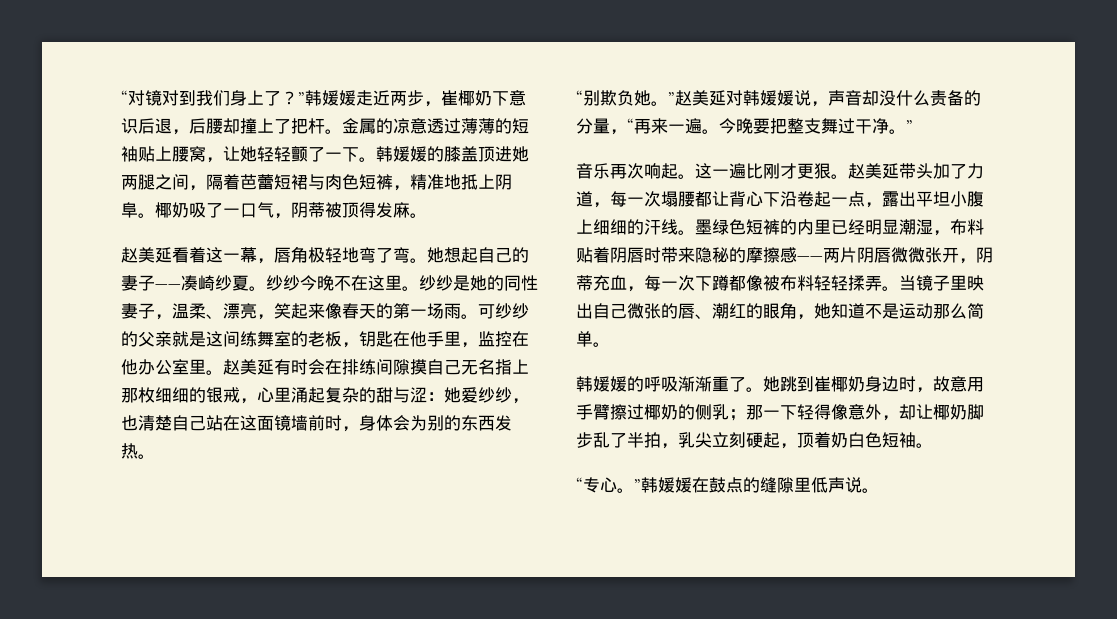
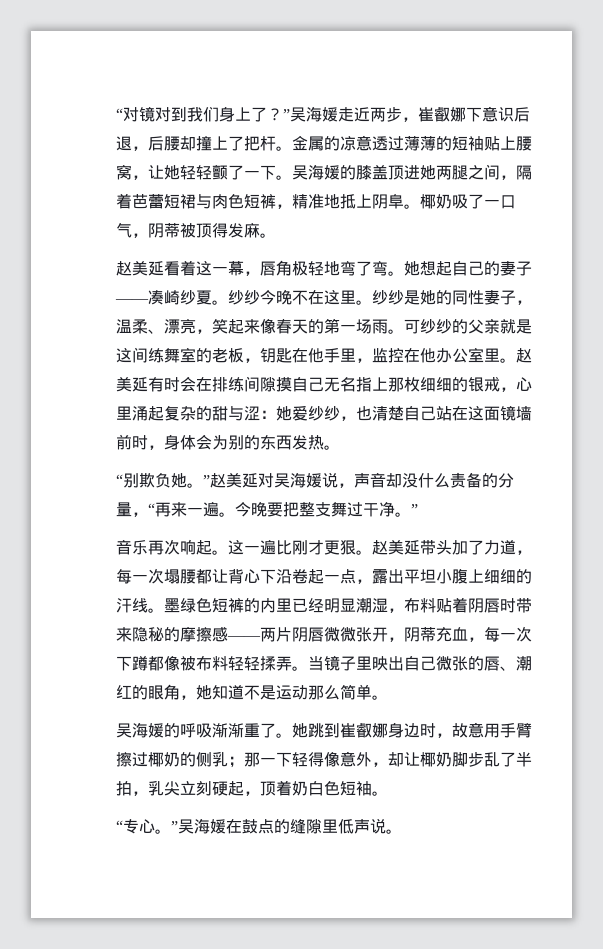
[305,90,339,106] 韩媛 -> [290,107,322,122] 吴海
[458,90,492,106] 椰奶 -> [434,107,466,122] 叡娜
[376,146,410,162] 韩媛 -> [292,165,324,180] 吴海
[743,90,777,106] 韩媛 -> [274,473,306,488] 吴海
[576,376,610,392] 韩媛 -> [116,723,148,738] 吴海
[831,376,865,392] 椰奶 -> [356,723,388,738] 叡娜
[641,477,675,493] 韩媛 -> [178,819,210,834] 吴海

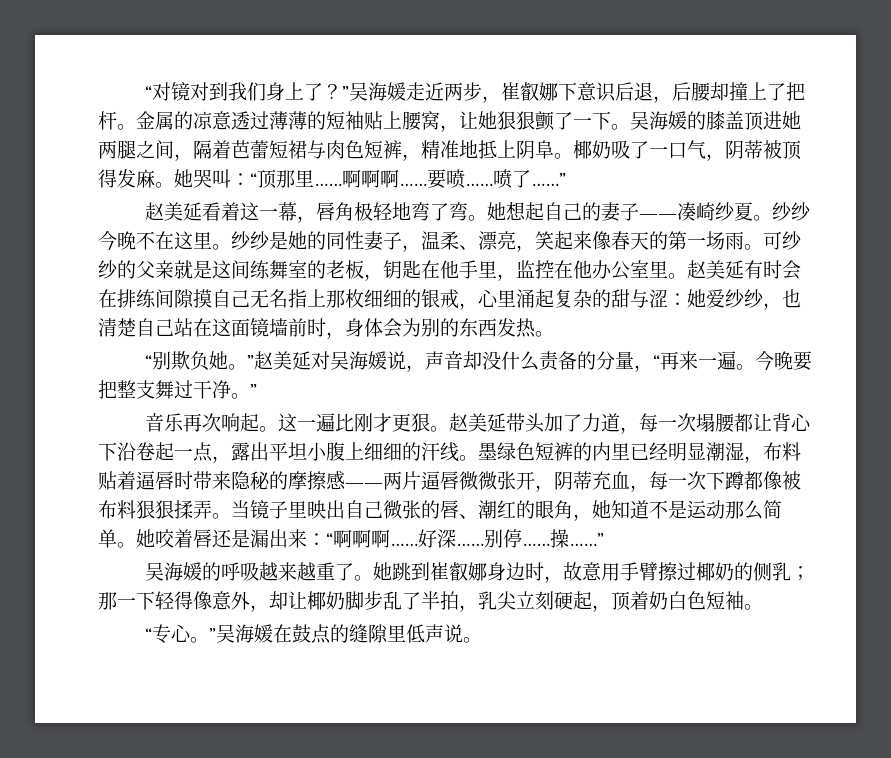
[180,165,212,180] 轻轻 -> [497,111,535,130] 狠狠
(276, 235) none -> [174,169,566,189] 她哭叫：“顶那里……啊啊啊……要喷……喷了……”
[468,598,484,613] 阴 -> [136,471,155,490] 逼
[292,627,308,642] 阴 -> [421,471,440,490] 逼
[228,656,260,671] 轻轻 -> [136,500,174,519] 狠狠
(388, 697) none -> [136,529,604,548] 她咬着唇还是漏出来：“啊啊啊……好深……别停……操……”
[212,723,244,738] 渐渐 -> [259,562,317,581] 越来越

